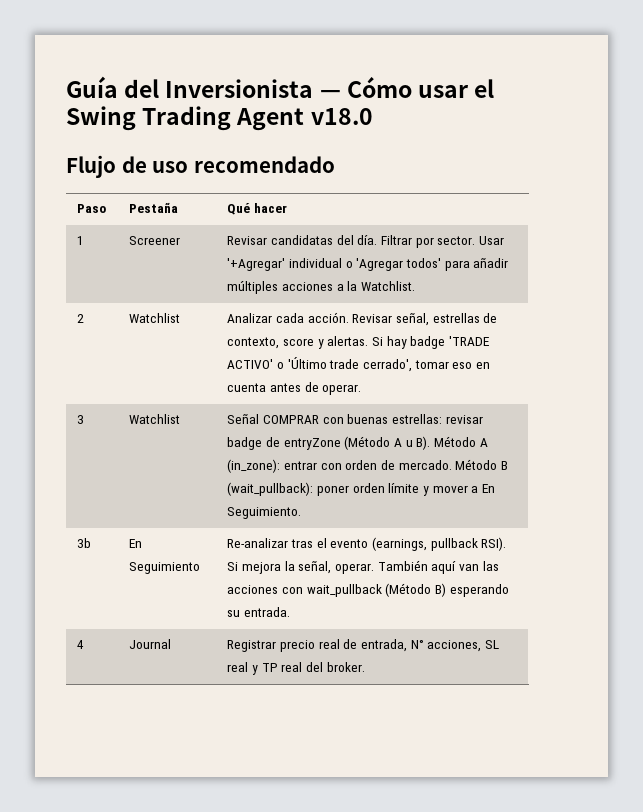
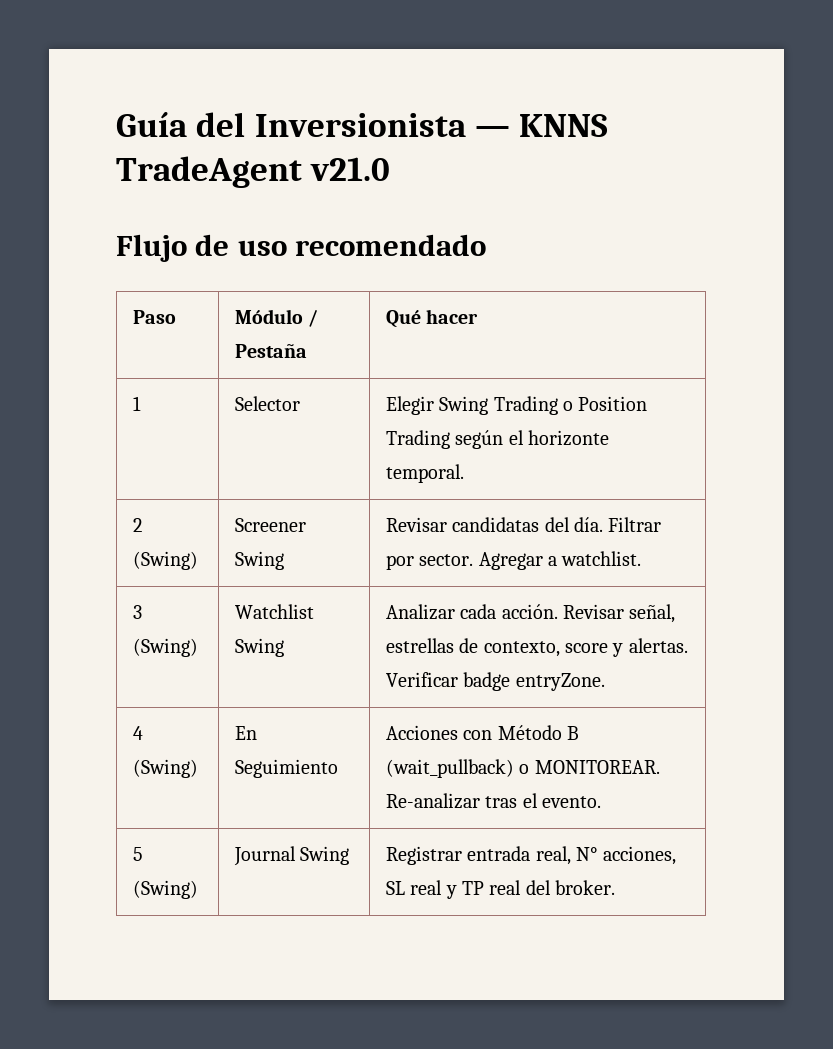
[346,76,495,98] [66,106,373,131] Cómo usar el Swing Trading Agent v18.0 -> [519,114,609,137] [116,156,391,188] KNNS TradeAgent v21.0
(107, 208) none -> [234,309,319,327] Módulo /
(85, 240) none -> [234,396,300,411] [385,396,648,415] [385,430,609,449] [385,464,464,483] [132,518,142,532] [132,551,198,570] | Selector | Elegir Swing Trading o Position Trading según el horizonte temporal. // 2 (Swing)
(181, 240) none -> [234,551,284,570] Swing
[478,236,504,245] [227,257,509,271] [227,281,416,294] [77,314,85,323] [129,313,181,323] Usar '+Agregar' individual o 'Agregar todos' para añadir múltiples acciones a la Watchlist. // 2 | Watchlist -> [478,551,642,570] [132,605,142,619] [132,638,198,657] [234,604,314,619] [234,638,284,657] Agregar a watchlist. // 3 (Swing) | Watchlist Swing
[372,336,489,349] [227,357,490,372] [227,382,362,395] [77,415,85,424] [129,414,181,424] [227,413,483,424] [227,436,488,450] [227,459,508,473] [227,482,495,496] [227,507,302,519] [77,538,92,548] [129,539,143,548] [129,562,201,574] [227,537,507,551] [227,560,499,574] [227,583,509,597] [227,607,291,617] [77,640,85,649] Si hay badge 'TRADE ACTIVO' o 'Último trade cerrado', tomar eso en cuenta antes de operar. // 3 | Watchlist | Señal COMPRAR con buenas estrellas: revisar badge de entryZone (Método A u B). Método A (in_zone): entrar con orden de mercado. Método B (wait_pullback): poner orden límite y mover a En Seguimiento. // 3b | En Seguimiento | Re-analizar tras el evento (earnings, pullback RSI). Si mejora la señal, operar. También aquí van las acciones con wait_pullback (Método B) esperando su entrada. // 4 -> [385,672,605,691] [132,726,143,740] [132,759,198,778] [234,726,257,740] [234,759,338,778] [385,725,579,740] [385,759,660,778] [385,793,601,809] [132,847,143,861] [132,880,198,899] Verificar badge entryZone. // 4 (Swing) | En Seguimiento | Acciones con Método B (wait_pullback) o MONITOREAR. Re-analizar tras el evento. // 5 (Swing)
(172, 644) none -> [300,846,350,865] Swing
[280,639,408,652] precio real de entrada, -> [467,846,571,865] entrada real,

